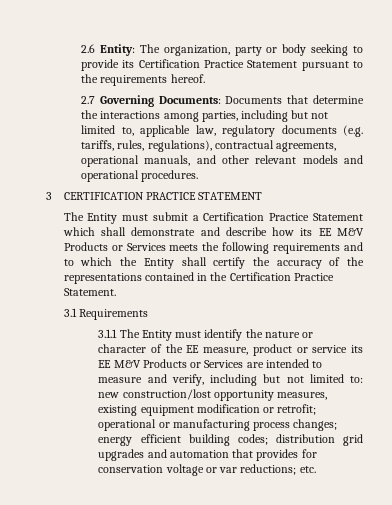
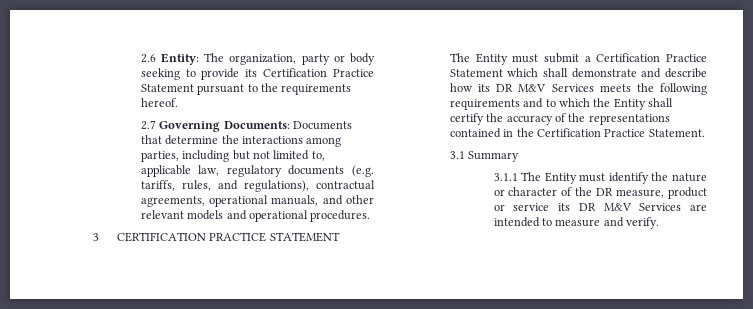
(145, 145) none -> [217,180,238,190] and
[318,228,365,236] [63,242,123,251] EE M&V Products or -> [496,84,547,92] DR M&V
[78,309,148,320] Requirements -> [468,151,520,162] Summary
[186,345,200,353] EE -> [596,188,614,196] DR
[98,359,202,368] EE M&V Products or -> [578,203,632,211] DR M&V
[171,374,364,386] [98,389,328,401] [98,404,317,416] [98,419,338,431] [98,434,363,446] [98,449,317,461] [98,464,316,476] verify, including but not limited to: new construction/lost opportunity measures, existing equipment modification or retrofit; operational or manufacturing process changes; energy efficient building codes; distribution grid upgrades and automation that provides for conservation voltage or var reductions; etc. -> [626,217,659,229] verify.

